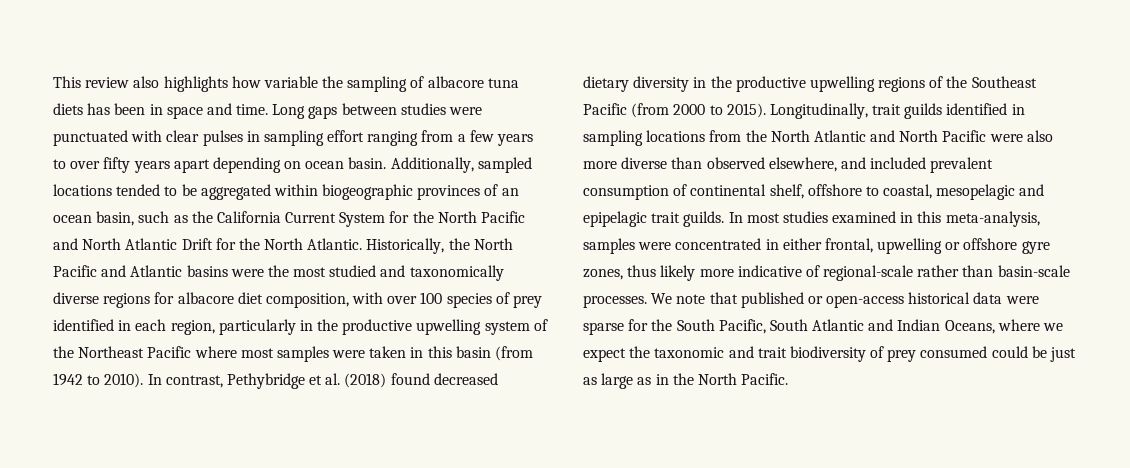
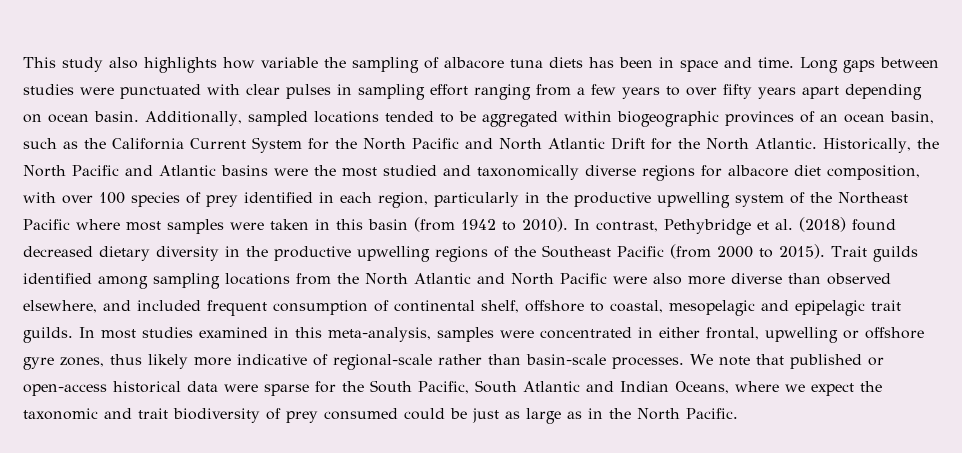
[85,77,130,88] review -> [62,57,103,72] study
[769,103,902,119] Longitudinally, trait -> [831,246,867,257] Trait
[1011,104,1025,115] in -> [98,276,148,289] among
[930,157,994,173] prevalent -> [207,300,267,316] frequent

